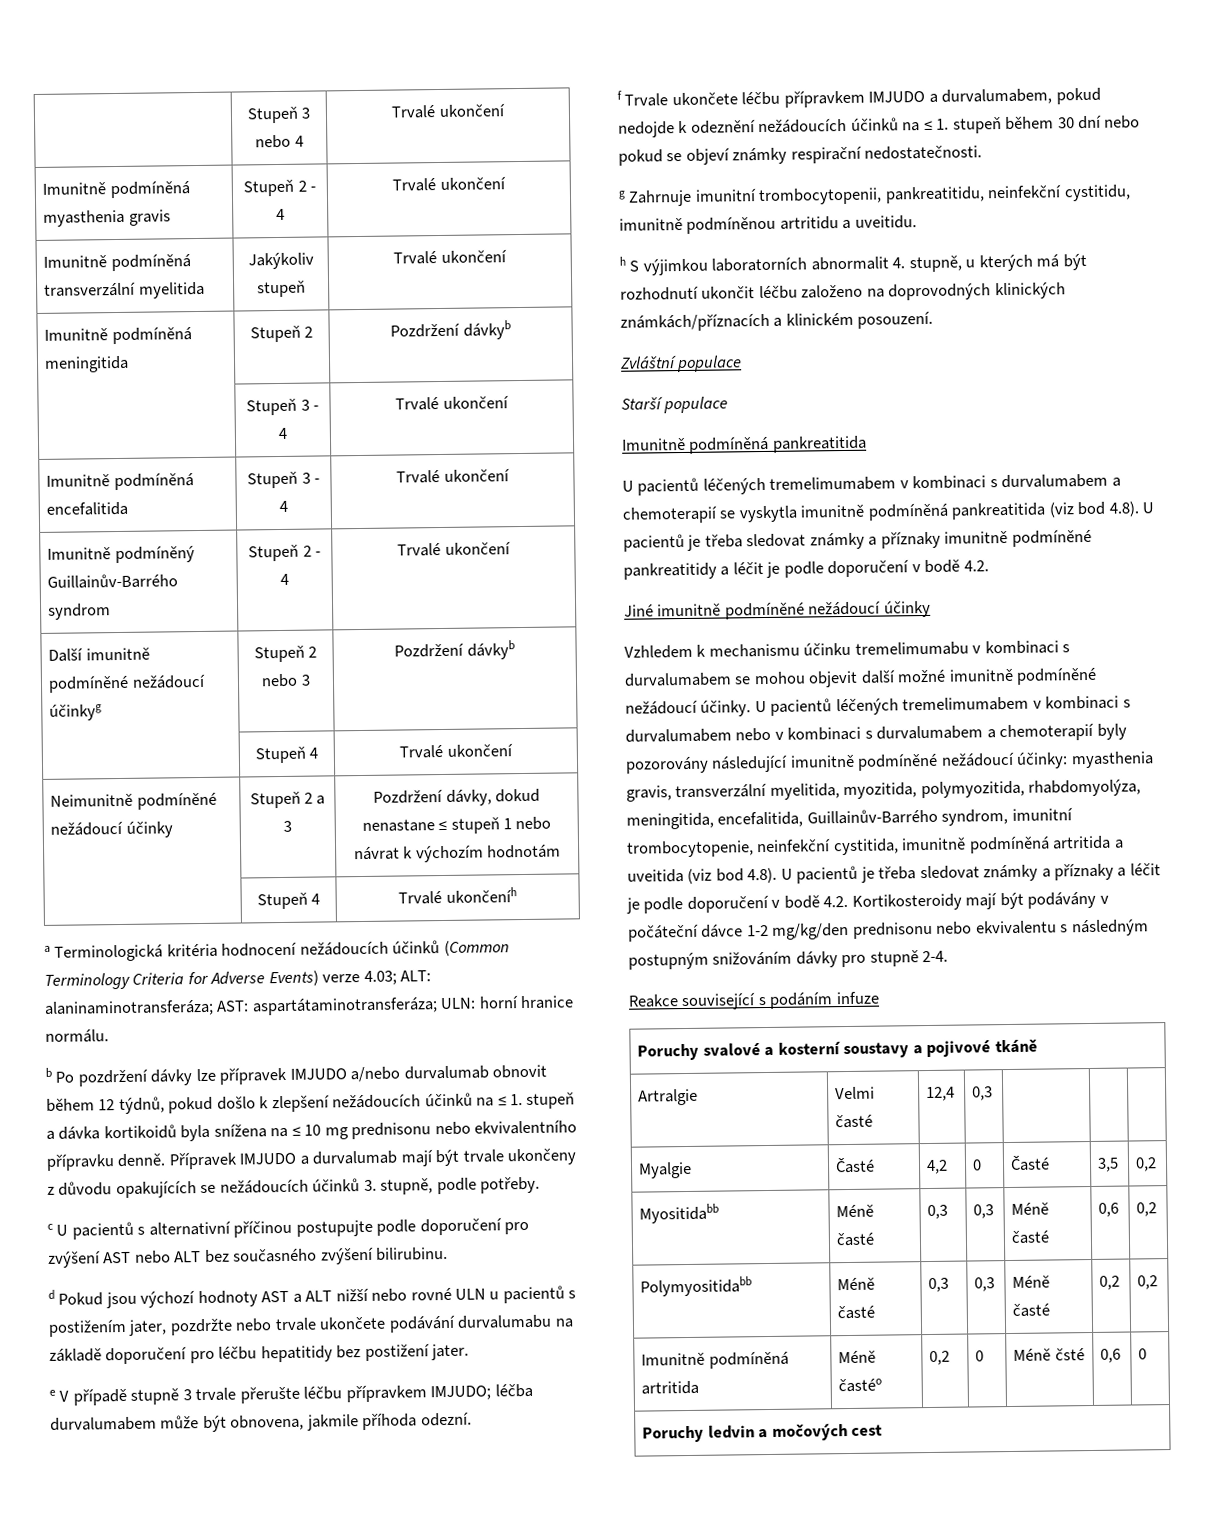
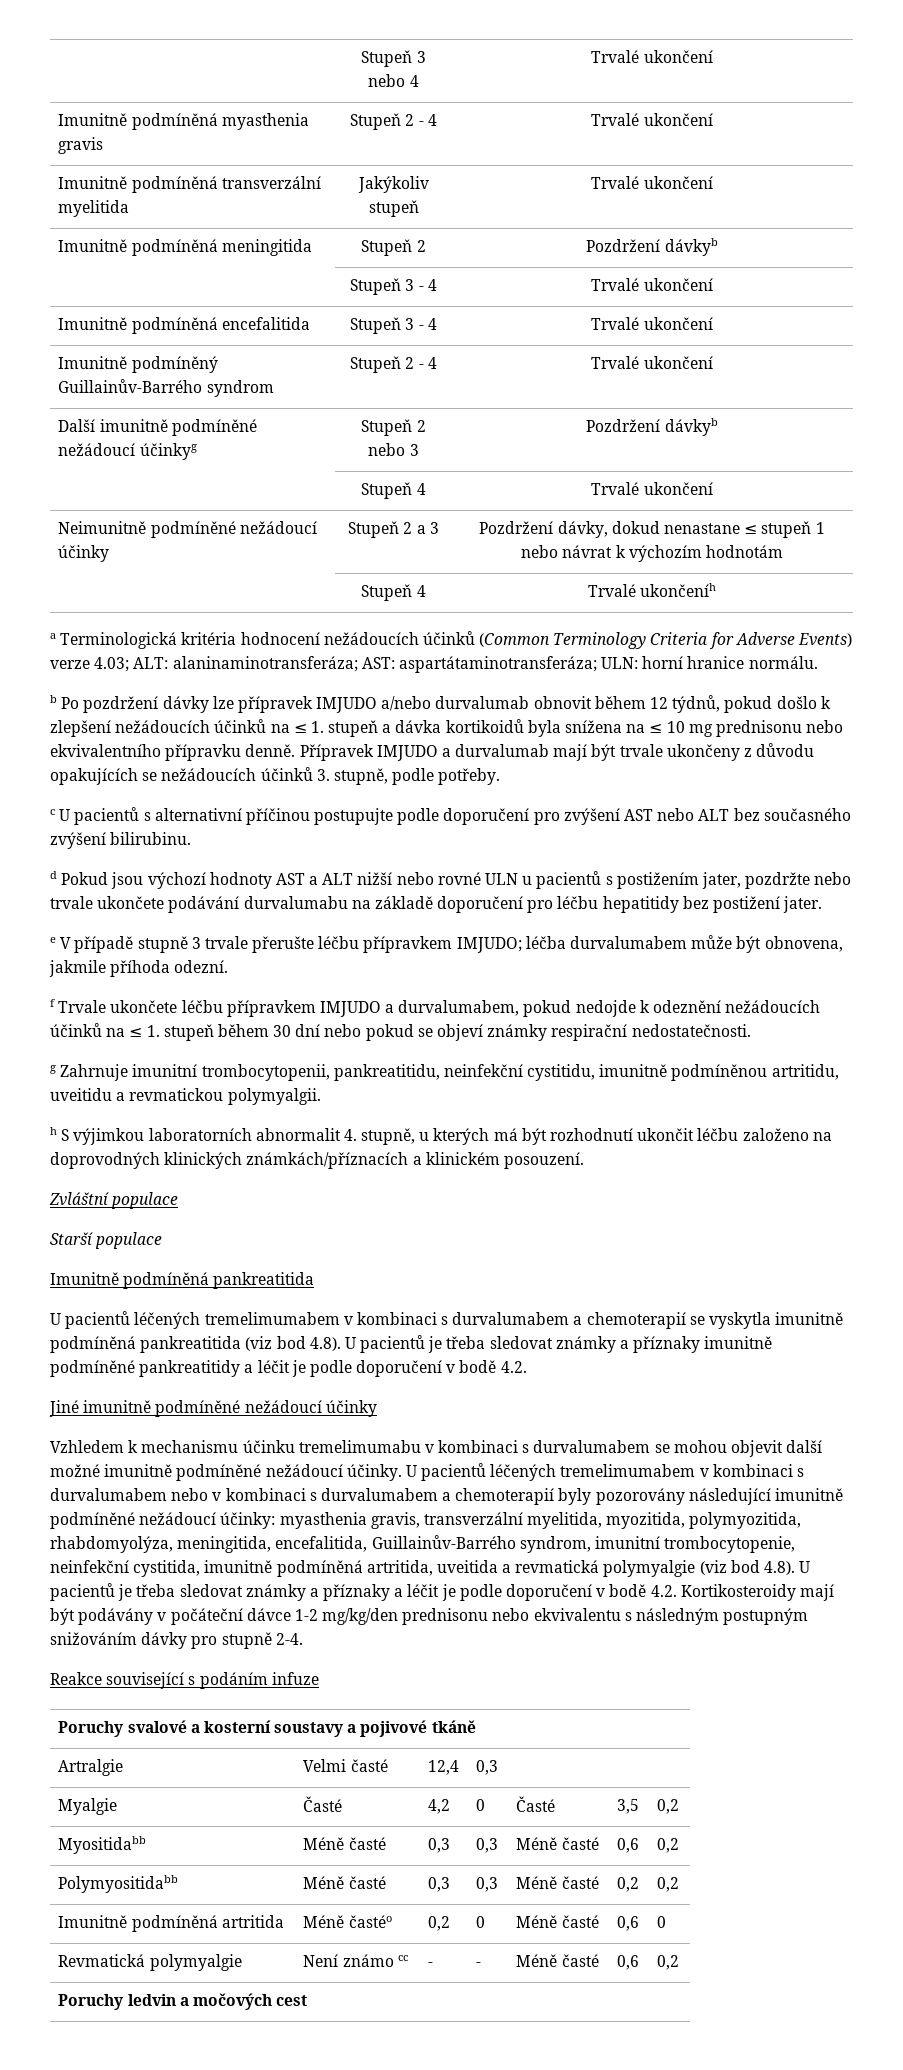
[779,215,917,230] artritidu a uveitidu. -> [771,1064,839,1080] [50,1088,321,1105] artritidu, uveitidu a revmatickou polymyalgii.
[1052,835,1124,850] [627,869,684,883] artritida a uveitida -> [366,1560,696,1577] artritida, uveitida a revmatická polymyalgie
[1054,1348,1085,1361] čsté -> [561,1915,599,1928] časté
(1148, 1354) none -> [58,1954,242,1971] [303,1954,408,1967] [428,1962,434,1967] [476,1962,482,1967] [516,1954,599,1967] [617,1955,640,1970] [657,1955,680,1970] // Revmatická polymyalgie | Není známo cc | - | - | Méně časté | 0,6 | 0,2

